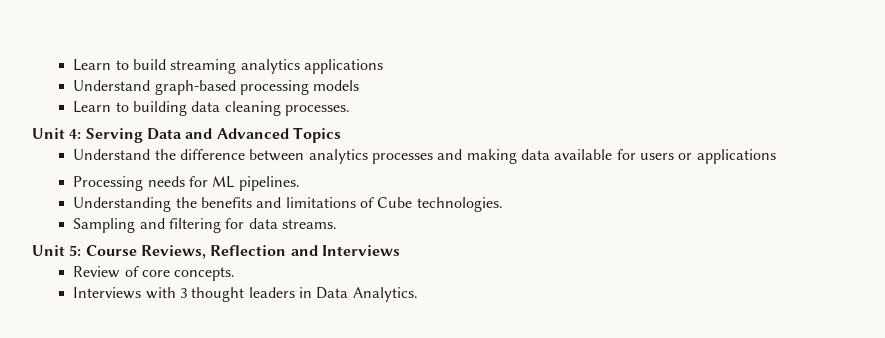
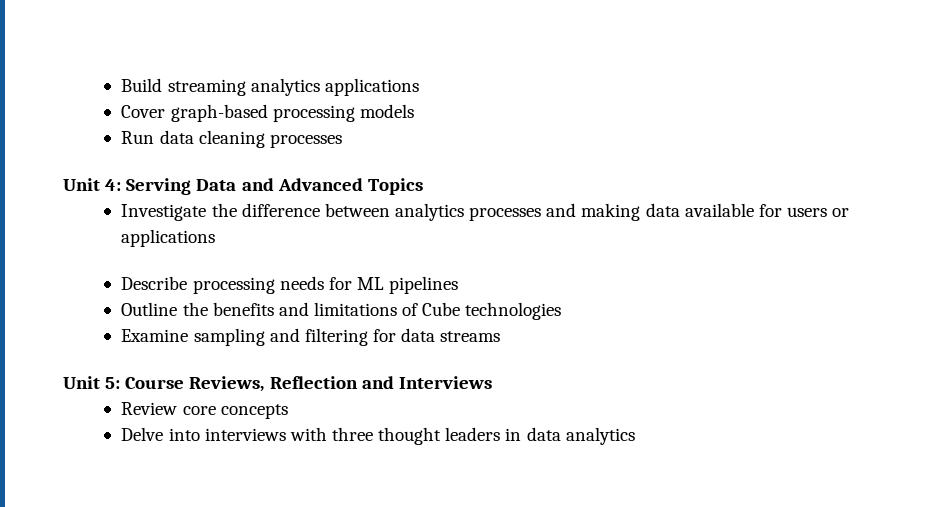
[73,59,167,71] Learn to build -> [121,78,163,92] Build
[73,80,151,91] Understand -> [121,105,166,118] Cover
[73,101,188,116] Learn to building -> [121,131,155,144] Run
[285,105,351,116] processes. -> [269,134,342,148] processes
[73,149,151,160] Understand -> [121,204,207,221] Investigate
[73,176,144,191] Processing -> [121,276,275,294] Describe processing
[238,176,300,191] [73,197,172,212] pipelines. // Understanding -> [389,276,459,294] [121,302,178,316] pipelines // Outline
[416,197,503,212] [73,218,136,233] technologies. // Sampling -> [465,302,562,320] [121,328,265,346] technologies // Examine sampling
[282,219,338,229] streams. -> [440,331,501,342] streams
[124,266,236,281] [73,287,188,299] of core concepts. // Interviews with 3 -> [182,404,288,419] [121,427,374,441] core concepts // Delve into interviews with three
[316,287,418,302] Data Analytics. -> [526,427,635,445] data analytics

